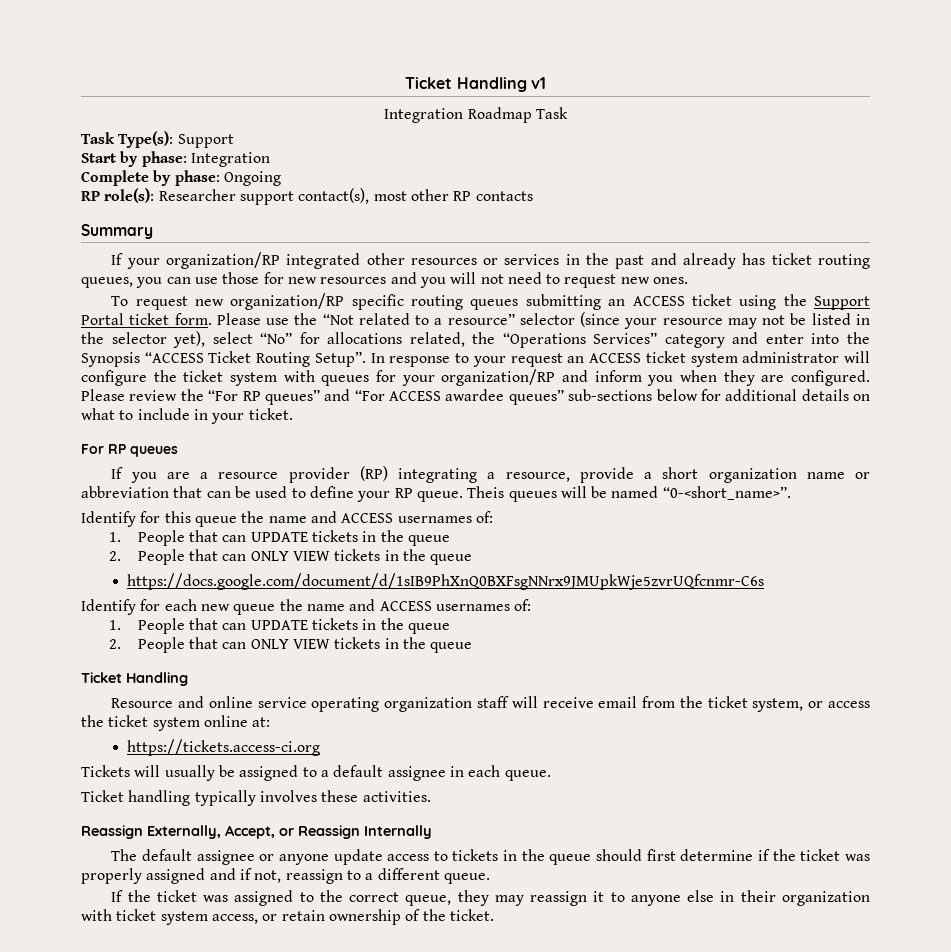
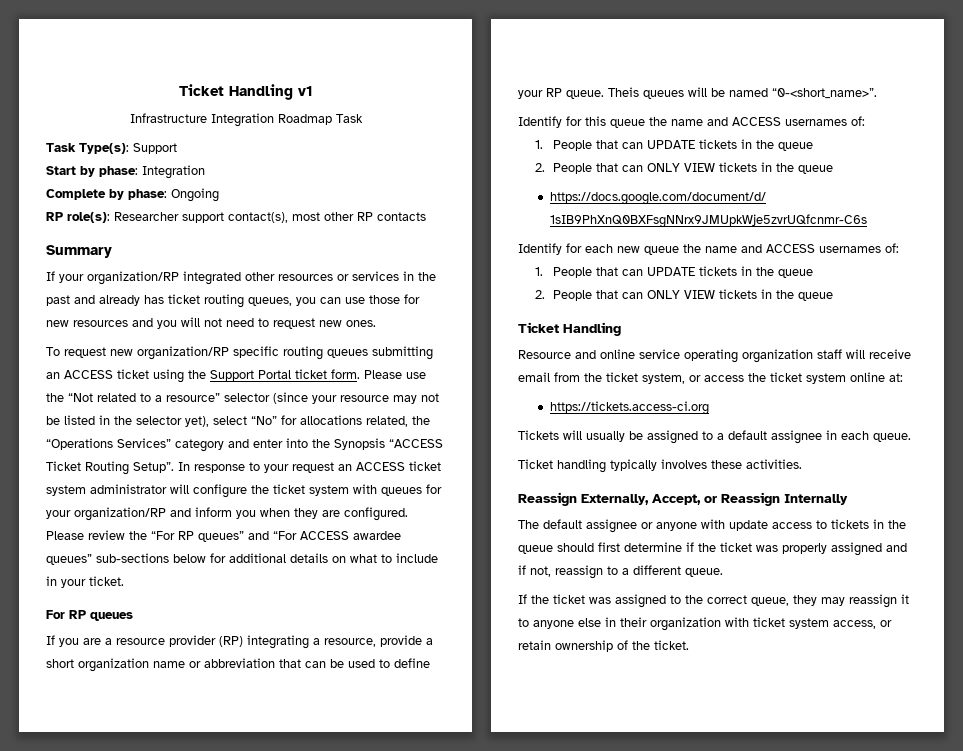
(546, 83) none -> [129,113,207,123] Infrastructure
(329, 859) none -> [701,519,725,529] with

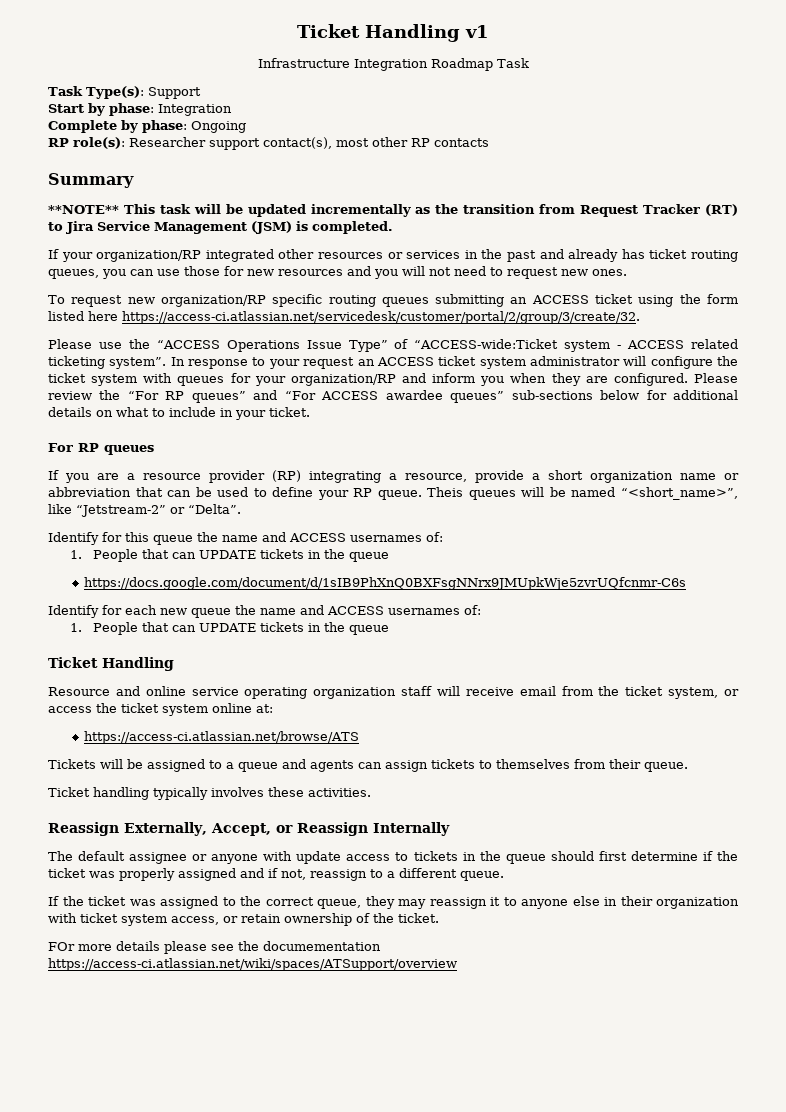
(112, 251) none -> [48,204,738,217] [48,221,393,234] // **NOTE** This task will be updated incrementally as the transition from Request Tracker (RT) to Jira Service Management (JSM) is completed.
[210,369,426,381] [46,392,439,404] [46,415,430,427] [46,438,443,452] [46,461,174,475] Support Portal ticket form. Please use the “Not related to a resource” selector (since your resource may not be listed in the selector yet), select “No” for allocations related, the “Operations Services” category and enter into the Synopsis “ACCESS Ticket Routing Setup”. -> [706,294,738,304] [48,311,640,324] [48,339,739,352] [48,356,167,369] form listed here https://access-ci.atlassian.net/servicedesk/customer/portal/2/group/3/create/32. // Please use the “ACCESS Operations Issue Type” of “ACCESS-wide:Ticket system - ACCESS related ticketing system”.
[772,88,877,99] “0-<short_name>”. -> [621,487,739,500] [48,504,241,517] “<short_name>”, like “Jetstream-2” or “Delta”.
[535,162,833,174] // 2. People that can ONLY VIEW tickets in the queue -> (389, 557) none
[535,289,833,301] // 2. People that can ONLY VIEW tickets in the queue -> (389, 630) none
[549,401,709,415] https://tickets.access-ci.org -> [84,731,360,744] https://access-ci.atlassian.net/browse/ATS
[586,431,625,442] usually -> (123, 764) none
[728,430,869,444] default assignee in each -> [238,759,641,772] queue and agents can assign tickets to themselves from their
(689, 645) none -> [48,941,381,954] [48,958,457,971] // FOr more details please see the documementation https://access-ci.atlassian.net/wiki/spaces/ATSupport/overview

